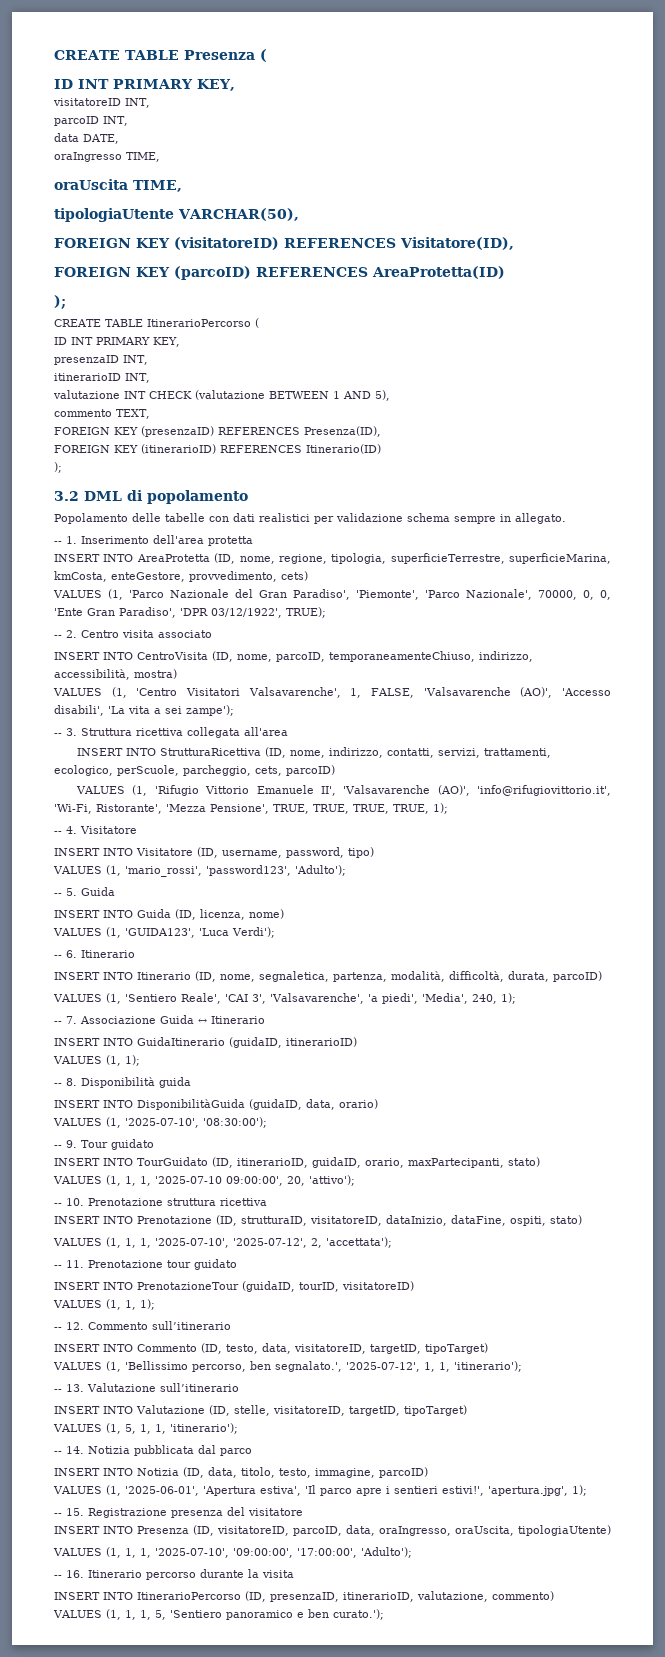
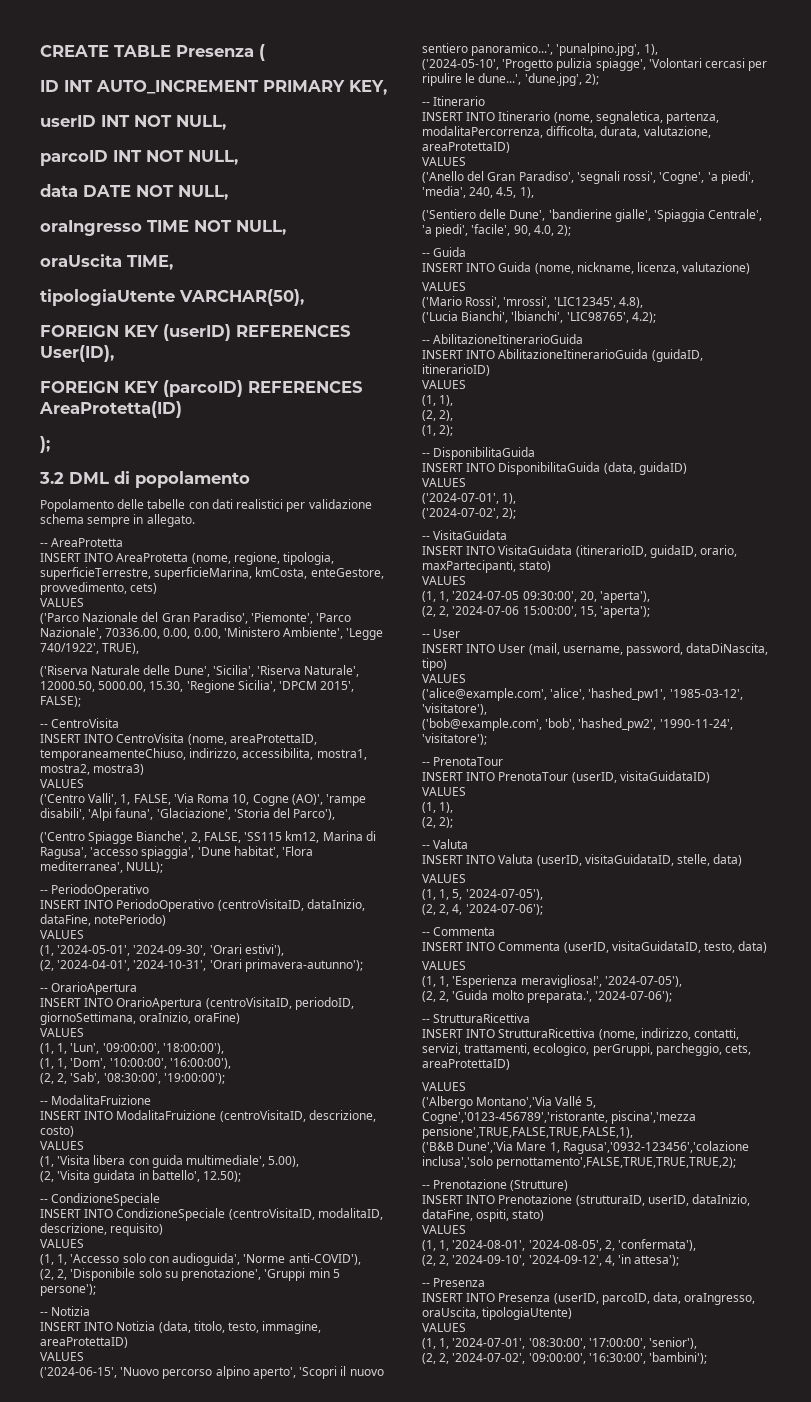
[113,79,235,91] [53,98,150,108] [54,116,128,126] [54,133,119,144] [54,152,160,162] PRIMARY KEY, // visitatoreID INT, // parcoID INT, // data DATE, // oraIngresso TIME, -> [96,80,387,95] [40,115,226,130] [40,150,238,166] [40,184,228,200] [40,220,286,236] AUTO_INCREMENT PRIMARY KEY, // userID INT NOT NULL, // parcoID INT NOT NULL, // data DATE NOT NULL, // oraIngresso TIME NOT NULL,
[174,237,514,250] (visitatoreID) REFERENCES Visitatore(ID), -> [163,324,351,341] [40,345,114,362] (userID) REFERENCES User(ID),
[54,318,259,328] [54,337,180,347] [54,355,148,365] [54,373,150,383] [53,390,390,401] [54,409,150,419] [54,426,381,437] [54,444,381,454] [54,462,62,473] // CREATE TABLE ItinerarioPercorso ( // ID INT PRIMARY KEY, // presenzaID INT, // itinerarioID INT, // valutazione INT CHECK (valutazione BETWEEN 1 AND 5), // commento TEXT, // FOREIGN KEY (presenzaID) REFERENCES Presenza(ID), // FOREIGN KEY (itinerarioID) REFERENCES Itinerario(ID) // ); -> (50, 444) none
[66,535,253,546] 1. Inserimento dell'area protetta -> [51,538,124,547] AreaProtetta
[214,553,275,564] (ID, nome, -> [191,553,231,564] (nome,
[108,589,164,600] (1, 'Parco -> [40,613,79,624] // ('Parco
[538,590,611,600] [54,607,326,618] [54,630,212,638] [54,651,533,662] [54,669,177,680] [53,687,611,698] [54,705,234,716] [54,727,288,738] [77,747,552,758] [54,765,335,776] [76,785,611,796] [54,803,448,814] [54,826,137,834] [54,847,374,858] [53,865,346,877] [54,887,115,896] [54,909,284,920] [53,927,275,938] [54,950,135,958] [54,971,602,982] [53,993,516,1004] [54,1015,265,1024] [54,1037,357,1048] [53,1055,140,1066] [54,1077,191,1088] [54,1099,378,1110] [53,1117,267,1128] [54,1139,154,1150] [54,1157,308,1168] 70000, 0, 0, 'Ente Gran Paradiso', 'DPR 03/12/1922', TRUE); // -- 2. Centro visita associato // INSERT INTO CentroVisita (ID, nome, parcoID, temporaneamenteChiuso, indirizzo, accessibilità, mostra) // VALUES (1, 'Centro Visitatori Valsavarenche', 1, FALSE, 'Valsavarenche (AO)', 'Accesso disabili', 'La vita a sei zampe'); // -- 3. Struttura ricettiva collegata all'area // INSERT INTO StrutturaRicettiva (ID, nome, indirizzo, contatti, servizi, trattamenti, ecologico, perScuole, parcheggio, cets, parcoID) // VALUES (1, 'Rifugio Vittorio Emanuele II', 'Valsavarenche (AO)', 'info@rifugiovittorio.it', 'Wi-Fi, Ristorante', 'Mezza Pensione', TRUE, TRUE, TRUE, TRUE, 1); // -- 4. Visitatore // INSERT INTO Visitatore (ID, username, password, tipo) // VALUES (1, 'mario_rossi', 'password123', 'Adulto'); // -- 5. Guida // INSERT INTO Guida (ID, licenza, nome) // VALUES (1, 'GUIDA123', 'Luca Verdi'); // -- 6. Itinerario // INSERT INTO Itinerario (ID, nome, segnaletica, partenza, modalità, difficoltà, durata, parcoID) // VALUES (1, 'Sentiero Reale', 'CAI 3', 'Valsavarenche', 'a piedi', 'Media', 240, 1); // -- 7. Associazione Guida ↔ Itinerario // INSERT INTO GuidaItinerario (guidaID, itinerarioID) // VALUES (1, 1); // -- 8. Disponibilità guida // INSERT INTO DisponibilitàGuida (guidaID, data, orario) // VALUES (1, '2025-07-10', '08:30:00'); // -- 9. Tour guidato // INSERT INTO TourGuidato (ID, itinerarioID, -> [105,627,384,640] [40,643,140,654] [40,665,360,677] [40,680,355,693] [40,696,81,707] [40,718,120,728] [40,733,317,745] [40,748,367,761] [40,764,145,775] [40,779,84,788] [40,793,367,806] [40,808,336,821] [40,831,376,844] [40,846,314,859] [40,861,164,873] [40,884,150,897] [40,899,365,912] [40,914,167,926] [40,930,84,939] [40,944,284,956] [40,959,363,972] [40,982,138,995] [40,997,354,1010] [40,1012,241,1025] [40,1028,84,1037] [40,1043,224,1054] [40,1058,231,1069] [40,1072,225,1084] [40,1095,152,1105] [40,1110,376,1122] [40,1126,74,1137] [40,1141,84,1150] [40,1155,300,1168] [40,1170,242,1183] [40,1193,161,1206] [40,1208,383,1221] [40,1223,164,1236] [40,1239,84,1248] [40,1253,361,1266] [40,1268,340,1281] [40,1284,96,1296] [40,1306,91,1316] [40,1321,322,1334] [40,1337,128,1348] [40,1352,84,1361] [40,1366,384,1379] [422,43,658,56] [422,58,768,71] [422,73,599,86] [422,96,486,106] [422,111,720,124] [422,126,711,138] [422,142,510,153] [422,157,466,166] [422,171,754,184] [422,186,534,198] [422,209,763,222] [422,224,572,237] [422,247,467,257] [422,262,751,274] [422,282,466,291] [422,296,643,308] [422,311,656,323] [422,334,584,344] [422,349,703,362] [422,364,490,376] [422,380,466,389] [422,395,454,406] [422,410,454,421] [422,425,454,436] [422,447,536,460] [422,462,687,475] [422,478,466,487] [422,493,517,504] [422,508,517,519] [422,530,508,540] [422,545,647,557] 70336.00, 0.00, 0.00, 'Ministero Ambiente', 'Legge 740/1922', TRUE), // ('Riserva Naturale delle Dune', 'Sicilia', 'Riserva Naturale', 12000.50, 5000.00, 15.30, 'Regione Sicilia', 'DPCM 2015', FALSE); // -- CentroVisita // INSERT INTO CentroVisita (nome, areaProtettaID, temporaneamenteChiuso, indirizzo, accessibilita, mostra1, mostra2, mostra3) // VALUES // ('Centro Valli', 1, FALSE, 'Via Roma 10, Cogne (AO)', 'rampe disabili', 'Alpi fauna', 'Glaciazione', 'Storia del Parco'), // ('Centro Spiagge Bianche', 2, FALSE, 'SS115 km12, Marina di Ragusa', 'accesso spiaggia', 'Dune habitat', 'Flora mediterranea', NULL); // -- PeriodoOperativo // INSERT INTO PeriodoOperativo (centroVisitaID, dataInizio, dataFine, notePeriodo) // VALUES // (1, '2024-05-01', '2024-09-30', 'Orari estivi'), // (2, '2024-04-01', '2024-10-31', 'Orari primavera-autunno'); // -- OrarioApertura // INSERT INTO OrarioApertura (centroVisitaID, periodoID, giornoSettimana, oraInizio, oraFine) // VALUES // (1, 1, 'Lun', '09:00:00', '18:00:00'), // (1, 1, 'Dom', '10:00:00', '16:00:00'), // (2, 2, 'Sab', '08:30:00', '19:00:00'); // -- ModalitaFruizione // INSERT INTO ModalitaFruizione (centroVisitaID, descrizione, costo) // VALUES // (1, 'Visita libera con guida multimediale', 5.00), // (2, 'Visita guidata in battello', 12.50); // -- CondizioneSpeciale // INSERT INTO CondizioneSpeciale (centroVisitaID, modalitaID, descrizione, requisito) // VALUES // (1, 1, 'Accesso solo con audioguida', 'Norme anti-COVID'), // (2, 2, 'Disponibile solo su prenotazione', 'Gruppi min 5 persone'); // -- Notizia // INSERT INTO Notizia (data, titolo, testo, immagine, areaProtettaID) // VALUES // ('2024-06-15', 'Nuovo percorso alpino aperto', 'Scopri il nuovo sentiero panoramico...', 'punalpino.jpg', 1), // ('2024-05-10', 'Progetto pulizia spiagge', 'Volontari cercasi per ripulire le dune...', 'dune.jpg', 2); // -- Itinerario // INSERT INTO Itinerario (nome, segnaletica, partenza, modalitaPercorrenza, difficolta, durata, valutazione, areaProtettaID) // VALUES // ('Anello del Gran Paradiso', 'segnali rossi', 'Cogne', 'a piedi', 'media', 240, 4.5, 1), // ('Sentiero delle Dune', 'bandierine gialle', 'Spiaggia Centrale', 'a piedi', 'facile', 90, 4.0, 2); // -- Guida // INSERT INTO Guida (nome, nickname, licenza, valutazione) // VALUES // ('Mario Rossi', 'mrossi', 'LIC12345', 4.8), // ('Lucia Bianchi', 'lbianchi', 'LIC98765', 4.2); // -- AbilitazioneItinerarioGuida // INSERT INTO AbilitazioneItinerarioGuida (guidaID, itinerarioID) // VALUES // (1, 1), // (2, 2), // (1, 2); // -- DisponibilitaGuida // INSERT INTO DisponibilitaGuida (data, guidaID) // VALUES // ('2024-07-01', 1), // ('2024-07-02', 2); // -- VisitaGuidata // INSERT INTO VisitaGuidata (itinerarioID,
[106,1175,355,1186] [54,1198,267,1206] (1, 1, 1, '2025-07-10 09:00:00', 20, 'attivo'); // -- 10. Prenotazione struttura ricettiva -> [422,591,651,603] [422,606,651,618] [422,629,461,638] [422,643,769,656] [422,658,447,671] [422,674,466,683] [422,688,743,701] [422,703,487,715] [422,718,733,731] [422,733,487,745] [422,757,504,766] [422,771,710,783] [422,787,466,796] [422,802,454,813] [422,817,454,828] [422,839,469,849] [422,854,743,866] [422,874,466,883] [422,889,543,900] [422,904,543,915] [422,927,496,936] [422,941,768,953] [422,961,466,970] [422,975,682,988] [422,990,673,1003] [422,1013,531,1023] [422,1028,740,1040] [422,1043,752,1056] [422,1059,510,1070] [422,1082,466,1091] [422,1096,596,1109] [422,1111,697,1124] [422,1126,633,1139] [422,1141,749,1154] [422,1156,737,1169] [422,1179,569,1191] // (1, 1, '2024-07-05 09:30:00', 20, 'aperta'), // (2, 2, '2024-07-06 15:00:00', 15, 'aperta'); // -- User // INSERT INTO User (mail, username, password, dataDiNascita, tipo) // VALUES // ('alice@example.com', 'alice', 'hashed_pw1', '1985-03-12', 'visitatore'), // ('bob@example.com', 'bob', 'hashed_pw2', '1990-11-24', 'visitatore'); // -- PrenotaTour // INSERT INTO PrenotaTour (userID, visitaGuidataID) // VALUES // (1, 1), // (2, 2); // -- Valuta // INSERT INTO Valuta (userID, visitaGuidataID, stelle, data) // VALUES // (1, 1, 5, '2024-07-05'), // (2, 2, 4, '2024-07-06'); // -- Commenta // INSERT INTO Commenta (userID, visitaGuidataID, testo, data) // VALUES // (1, 1, 'Esperienza meravigliosa!', '2024-07-05'), // (2, 2, 'Guida molto preparata.', '2024-07-06'); // -- StrutturaRicettiva // INSERT INTO StrutturaRicettiva (nome, indirizzo, contatti, servizi, trattamenti, ecologico, perGruppi, parcheggio, cets, areaProtettaID) // VALUES // ('Albergo Montano','Via Vallé 5, Cogne','0123-456789','ristorante, piscina','mezza pensione',TRUE,FALSE,TRUE,FALSE,1), // ('B&B Dune','Via Mare 1, Ragusa','0932-123456','colazione inclusa','solo pernottamento',FALSE,TRUE,TRUE,TRUE,2); // -- Prenotazione (Strutture)
[216,1215,382,1226] (ID, strutturaID, visitatoreID, -> [575,1195,689,1206] (strutturaID, userID,
[106,1237,392,1248] [54,1259,237,1270] [54,1281,414,1292] [53,1299,155,1310] [54,1321,231,1330] [54,1343,488,1354] [53,1361,522,1372] [54,1383,239,1392] [54,1405,467,1416] [53,1423,238,1434] [54,1445,252,1456] [54,1467,428,1478] [53,1485,587,1496] [54,1507,303,1518] (1, 1, 1, '2025-07-10', '2025-07-12', 2, 'accettata'); // -- 11. Prenotazione tour guidato // INSERT INTO PrenotazioneTour (guidaID, tourID, visitatoreID) // VALUES (1, 1, 1); // -- 12. Commento sull’itinerario // INSERT INTO Commento (ID, testo, data, visitatoreID, targetID, tipoTarget) // VALUES (1, 'Bellissimo percorso, ben segnalato.', '2025-07-12', 1, 1, 'itinerario'); // -- 13. Valutazione sull’itinerario // INSERT INTO Valutazione (ID, stelle, visitatoreID, targetID, tipoTarget) // VALUES (1, 5, 1, 1, 'itinerario'); // -- 14. Notizia pubblicata dal parco // INSERT INTO Notizia (ID, data, titolo, testo, immagine, parcoID) // VALUES (1, '2025-06-01', 'Apertura estiva', 'Il parco apre i sentieri estivi!', 'apertura.jpg', 1); // -- 15. Registrazione presenza del visitatore -> [422,1239,697,1251] [422,1254,680,1266] [422,1278,486,1287] // (1, 1, '2024-08-01', '2024-08-05', 2, 'confermata'), // (2, 2, '2024-09-10', '2024-09-12', 4, 'in attesa'); // -- Presenza
[193,1525,289,1536] (ID, visitatoreID, -> [553,1293,599,1304] (userID,
[106,1547,412,1558] [54,1569,294,1580] [54,1591,554,1602] [53,1609,384,1620] (1, 1, 1, '2025-07-10', '09:00:00', '17:00:00', 'Adulto'); // -- 16. Itinerario percorso durante la visita // INSERT INTO ItinerarioPercorso (ID, presenzaID, itinerarioID, valutazione, commento) // VALUES (1, 1, 1, 5, 'Sentiero panoramico e ben curato.'); -> [422,1337,698,1349] [422,1352,708,1364] // (1, 1, '2024-07-01', '08:30:00', '17:00:00', 'senior'), // (2, 2, '2024-07-02', '09:00:00', '16:30:00', 'bambini');

